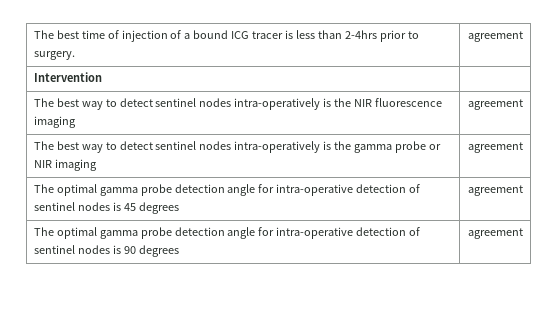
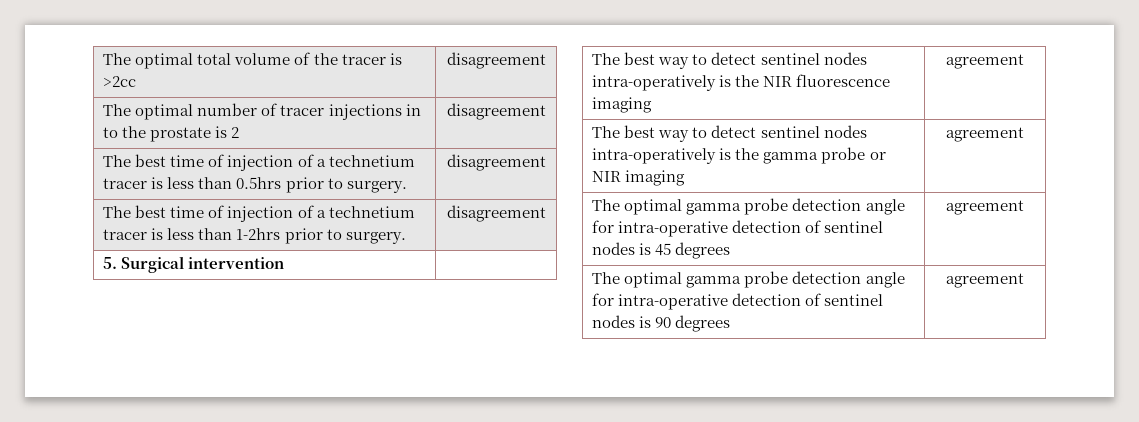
[33,30,420,42] [33,51,75,60] [467,31,523,42] [33,72,102,82] The best time of injection of a bound ICG tracer is less than 2-4hrs prior to surgery. | agreement // Intervention -> [103,52,402,69] [103,76,137,87] [446,52,546,69] [103,103,421,120] [103,126,240,142] [446,103,546,120] [103,154,415,171] [103,177,407,193] [446,154,546,171] [103,205,415,222] [103,228,406,244] [446,205,546,222] [103,256,285,273] The optimal total volume of the tracer is >2cc | disagreement // The optimal number of tracer injections in to the prostate is 2 | disagreement // The best time of injection of a technetium tracer is less than 0.5hrs prior to surgery. | disagreement // The best time of injection of a technetium tracer is less than 1-2hrs prior to surgery. | disagreement // 5. Surgical intervention

